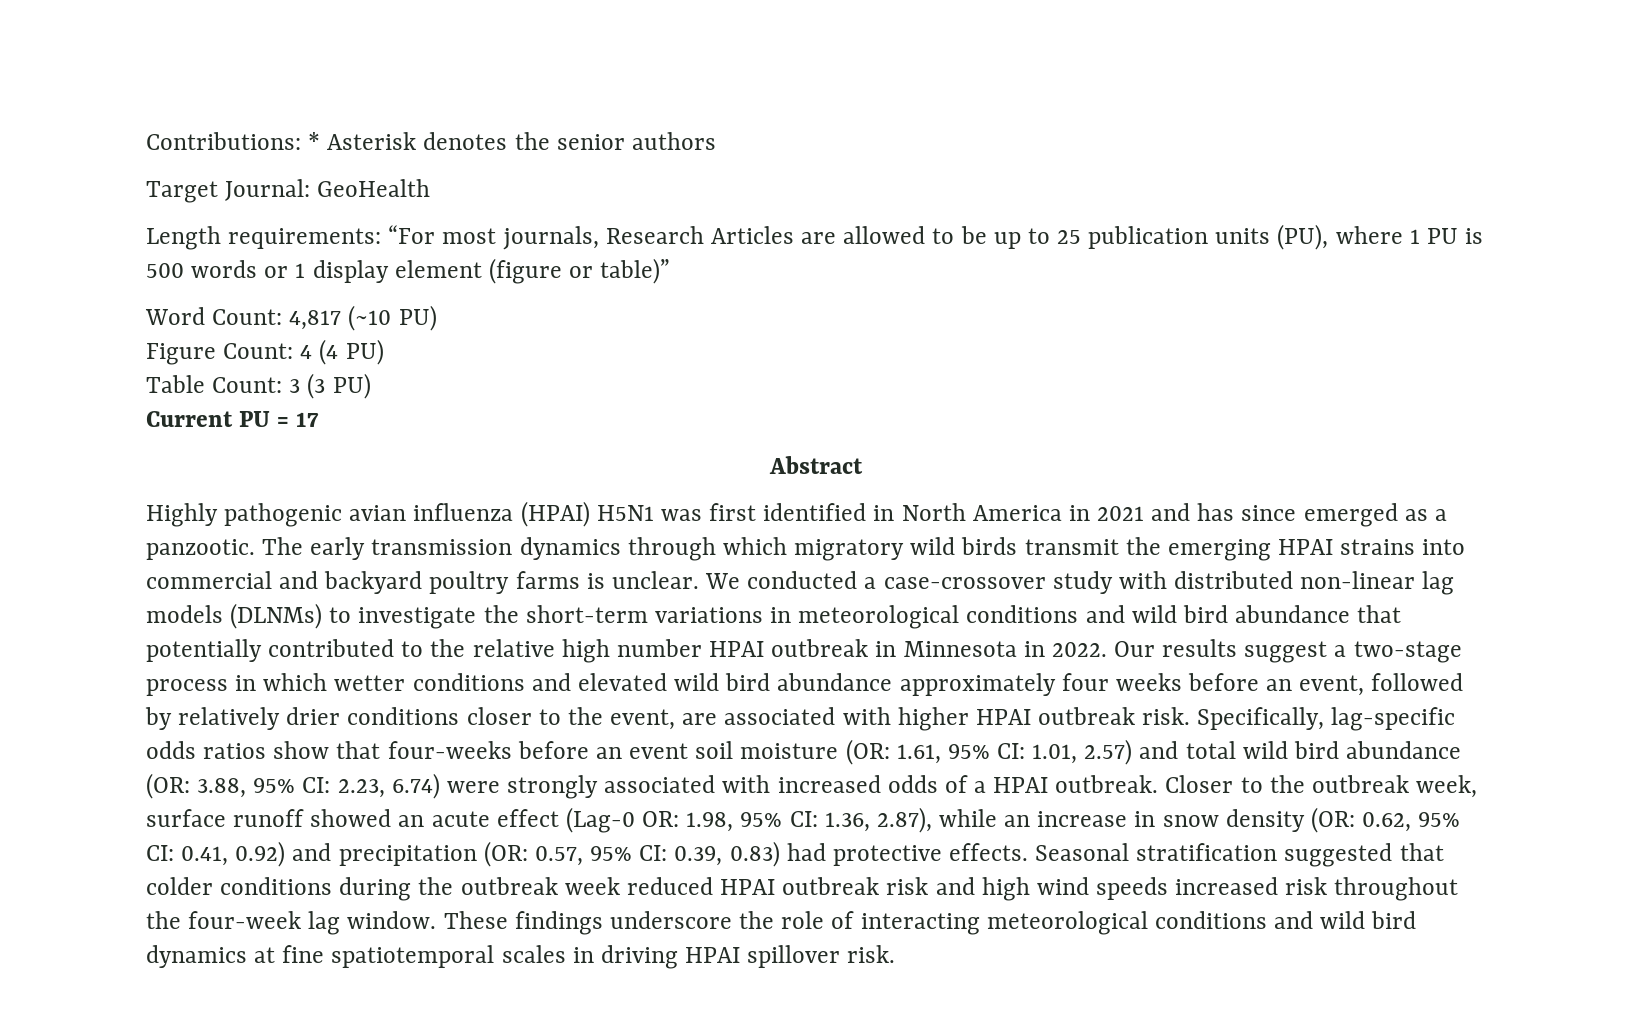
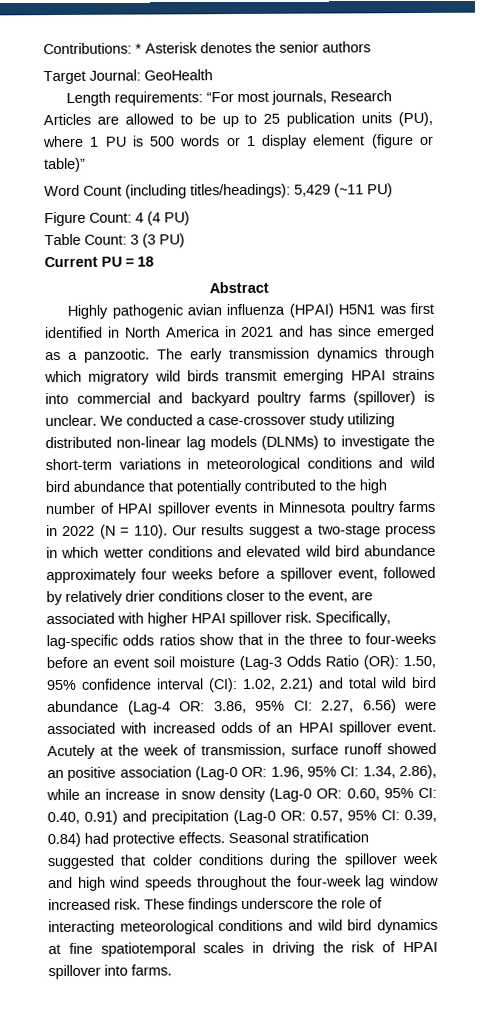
[212,305,392,331] Count: 4,817 (~10 -> [83,183,364,199] Count (including titles/headings): 5,429 (~11
[296,412,320,427] 17 -> [137,256,154,267] 18
[1125,537,1161,555] the -> (278, 375) none
(580, 580) none -> [353,391,417,406] (spillover)
[1118,571,1167,589] with -> [347,413,395,428] utilizing
[472,639,555,657] relative -> (356, 485) none
[709,639,1107,657] HPAI outbreak in Minnesota in 2022. -> [99,500,436,517] [46,524,168,539] of HPAI spillover events in Minnesota poultry farms in 2022 (N = 110).
[1266,679,1293,691] an -> [265,567,333,582] a spillover
[1038,707,1136,725] outbreak -> [229,611,282,627] spillover
(381, 750) none -> [267,633,361,645] in the three to
[845,739,1133,765] (OR: 1.61, 95% CI: 1.01, 2.57) -> [239,655,436,671] [46,677,315,693] (Lag-3 Odds Ratio (OR): 1.50, 95% confidence interval (CI): 1.02, 2.21)
[146,773,599,799] (OR: 3.88, 95% CI: 2.23, 6.74) were strongly -> [127,699,437,715] (Lag-4 OR: 3.86, 95% CI: 2.27, 6.56) were
[974,775,1478,798] a HPAI outbreak. Closer to the outbreak week, -> [276,721,437,736] [47,743,286,760] an HPAI spillover event. Acutely at the week of transmission,
[431,807,932,833] acute effect (Lag-0 OR: 1.98, 95% CI: 1.36, 2.87), -> [67,764,437,781] positive association (Lag-0 OR: 1.96, 95% CI: 1.34, 2.86),
[1310,807,1461,833] [146,841,528,867] (OR: 0.62, 95% CI: 0.41, 0.92) and precipitation (OR: -> [269,787,437,802] [47,809,306,825] (Lag-0 OR: 0.60, 95% CI: 0.40, 0.91) and precipitation (Lag-0 OR:
[729,841,780,867] 0.83) -> [47,832,81,848] 0.84)
[460,877,929,895] outbreak week reduced HPAI outbreak risk -> [343,852,438,868] spillover week
[1175,877,1328,895] increased risk -> (192, 883) none
[347,911,437,929] window. -> [389,874,439,887] [48,898,141,911] window increased risk.
[685,945,896,968] HPAI spillover risk. -> [322,941,438,953] [48,964,172,980] the risk of HPAI spillover into farms.

